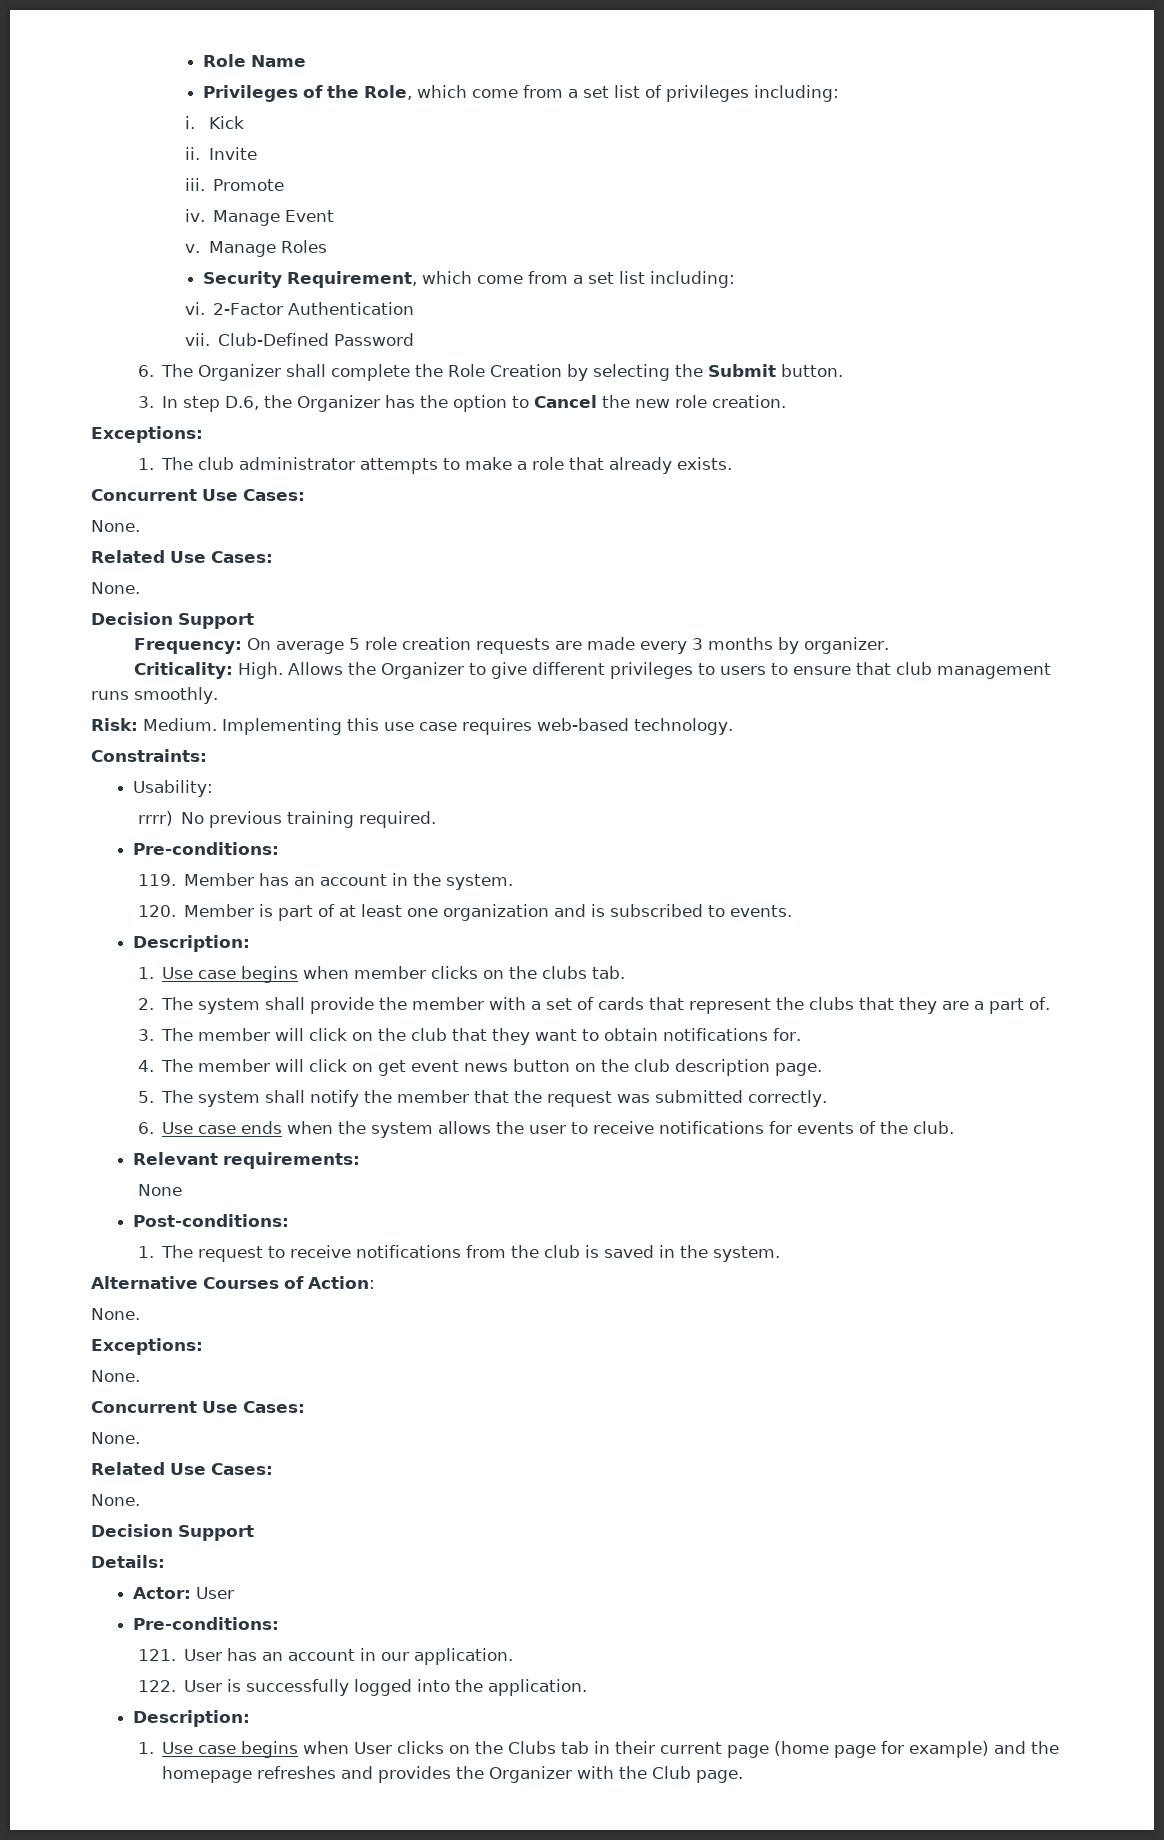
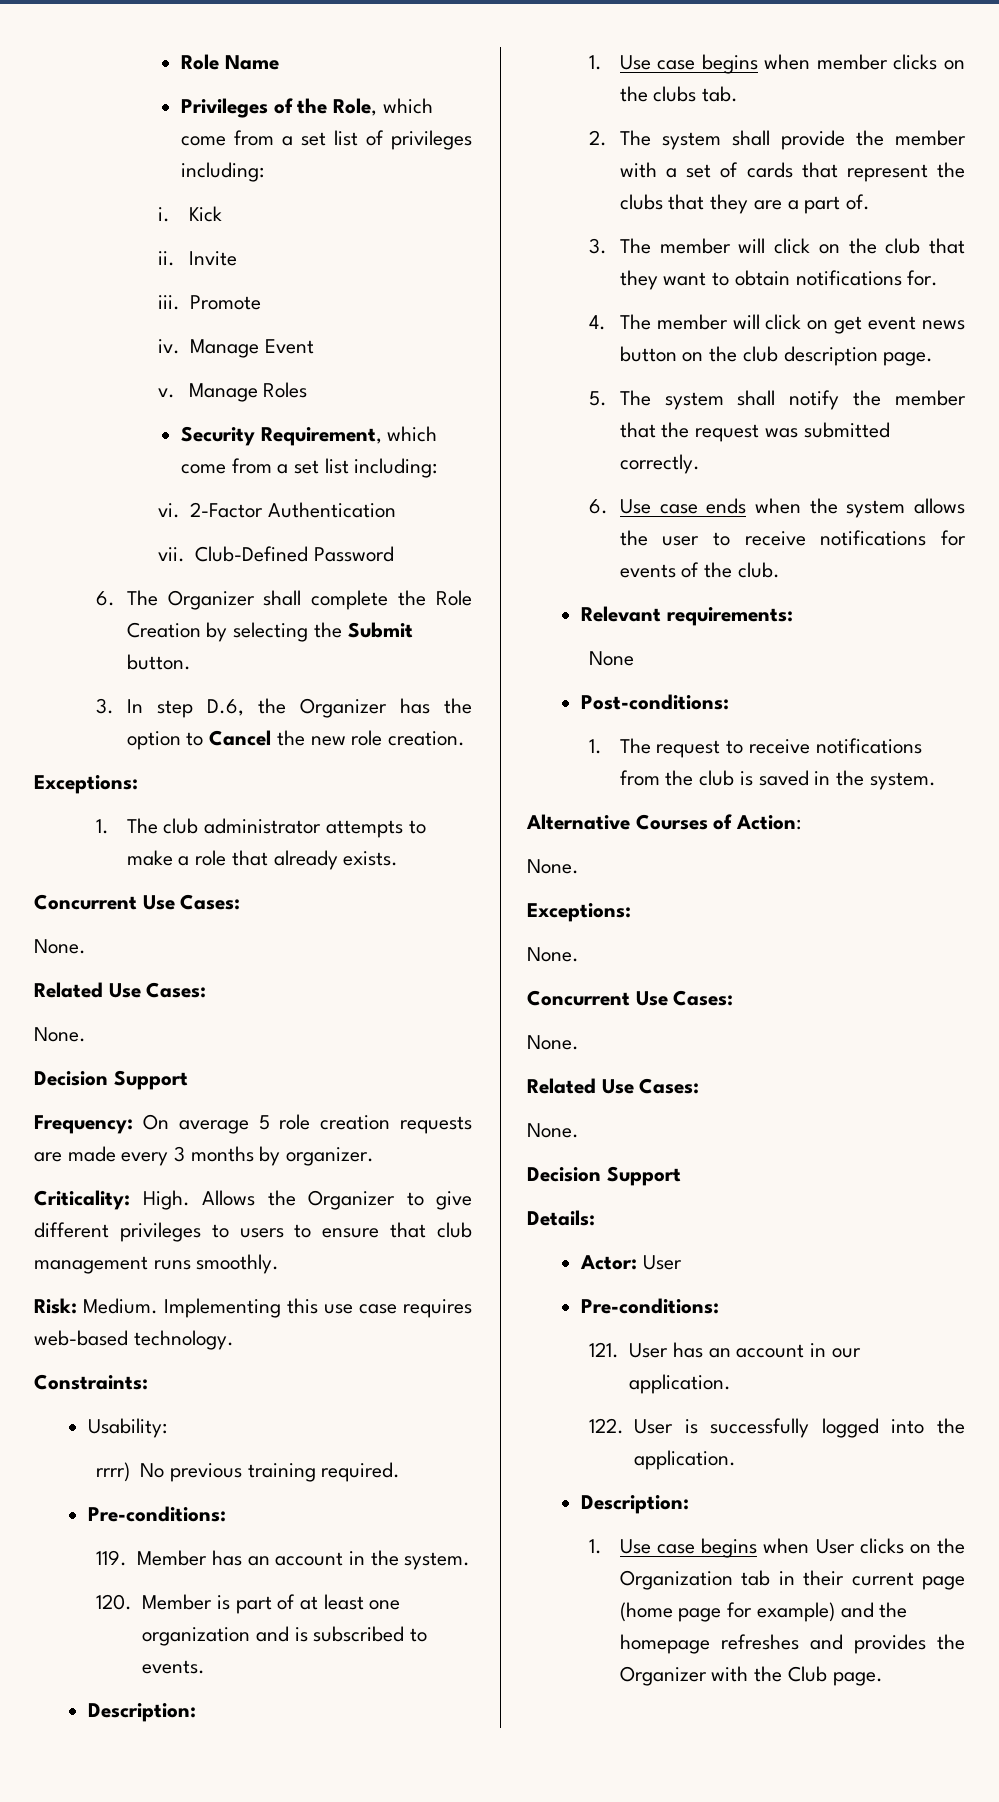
[508,1741,557,1754] Clubs -> [619,1570,733,1590] Organization

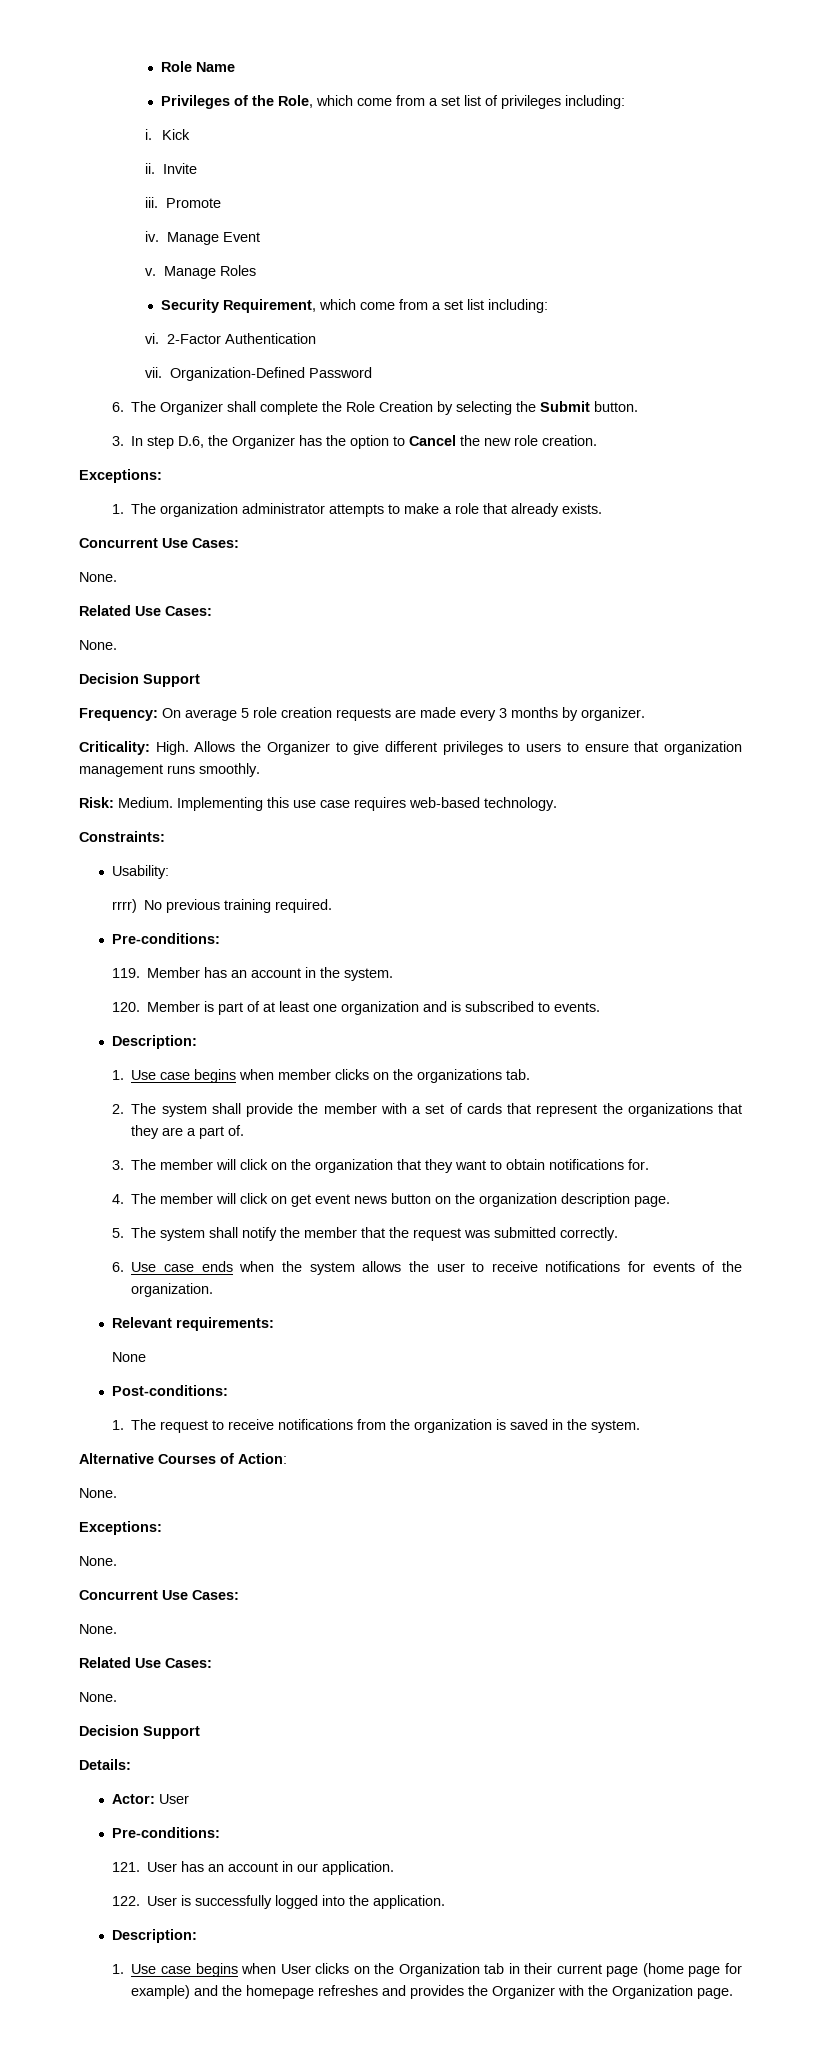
[195,546,309,562] Club-Defined -> [169,367,305,381] Organization-Defined
[163,818,199,834] club -> [160,503,239,517] organization
[436,1222,472,1238] club -> [664,741,742,755] organization
[653,86,697,102] clubs -> [417,1069,503,1083] organizations
[619,194,663,210] clubs -> [627,1103,713,1117] organizations
[885,238,921,254] club -> [315,1159,394,1173] organization
[742,346,778,362] club -> [479,1193,558,1207] organization
[737,562,780,578] club. -> [131,1283,214,1297] organization.
[699,770,735,786] club -> [414,1419,493,1433] organization
[787,1666,827,1682] Club -> [612,1985,694,1999] Organization

